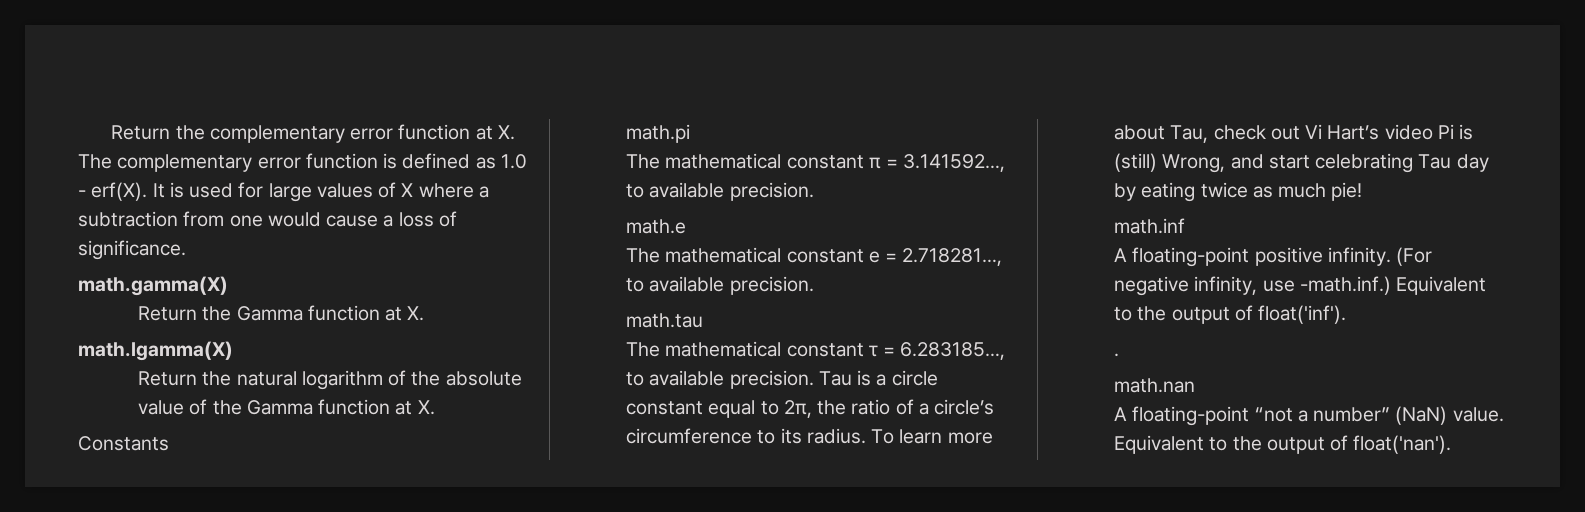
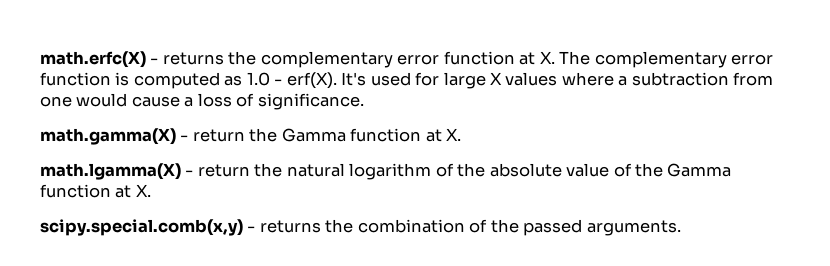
[111,125,171,140] Return -> [40,51,224,68] math.erfc(X) - returns
[402,153,471,169] defined -> [133,72,220,89] computed
[152,182,184,198] It is -> [341,72,367,86] It's
[316,182,414,198] values of X -> [490,72,558,86] X values
[137,306,197,321] // Return -> [180,129,245,142] - return
[137,371,197,386] // Return -> [185,164,250,177] - return
[78,436,169,451] [625,124,690,143] [625,153,1006,172] [625,182,814,201] [625,219,686,234] [625,247,1003,266] [625,276,814,295] [625,313,703,328] [625,341,1006,360] [625,370,938,389] [625,399,995,418] [625,428,993,444] [1113,124,1474,143] [1113,153,1489,173] [1113,182,1363,202] [1113,218,1185,234] [1113,247,1433,267] [1113,276,1487,296] [1113,305,1347,324] [1113,353,1119,357] [1113,378,1195,393] [1113,406,1504,426] [1113,435,1452,454] Constants // math.pi // The mathematical constant π = 3.141592…, to available precision. // math.e // The mathematical constant e = 2.718281…, to available precision. // math.tau // The mathematical constant τ = 6.283185…, to available precision. Tau is a circle constant equal to 2π, the ratio of a circle’s circumference to its radius. To learn more about Tau, check out Vi Hart’s video Pi is (still) Wrong, and start celebrating Tau day by eating twice as much pie! // math.inf // A floating-point positive infinity. (For negative infinity, use -math.inf.) Equivalent to the output of float('inf'). // . // math.nan // A floating-point “not a number” (NaN) value. Equivalent to the output of float('nan'). -> [40,219,681,236] scipy.special.comb(x,y) - returns the combination of the passed arguments.

